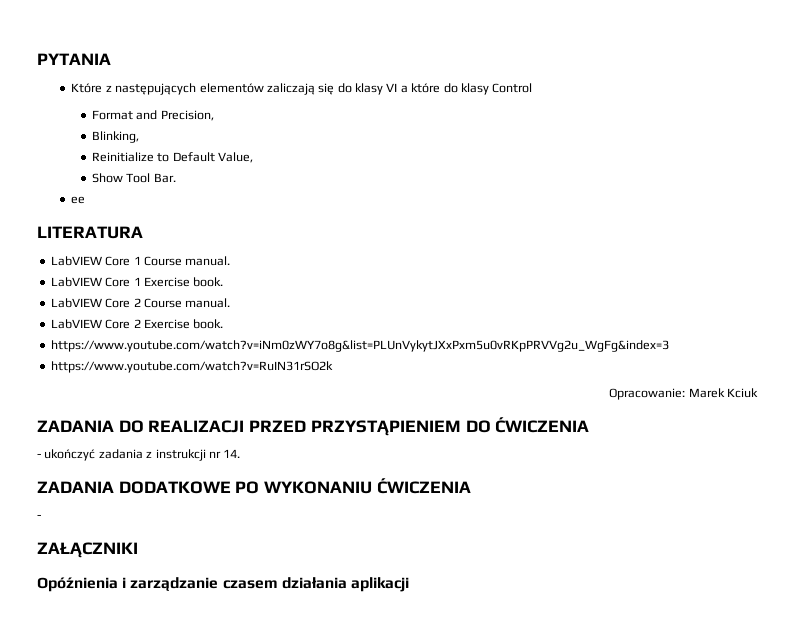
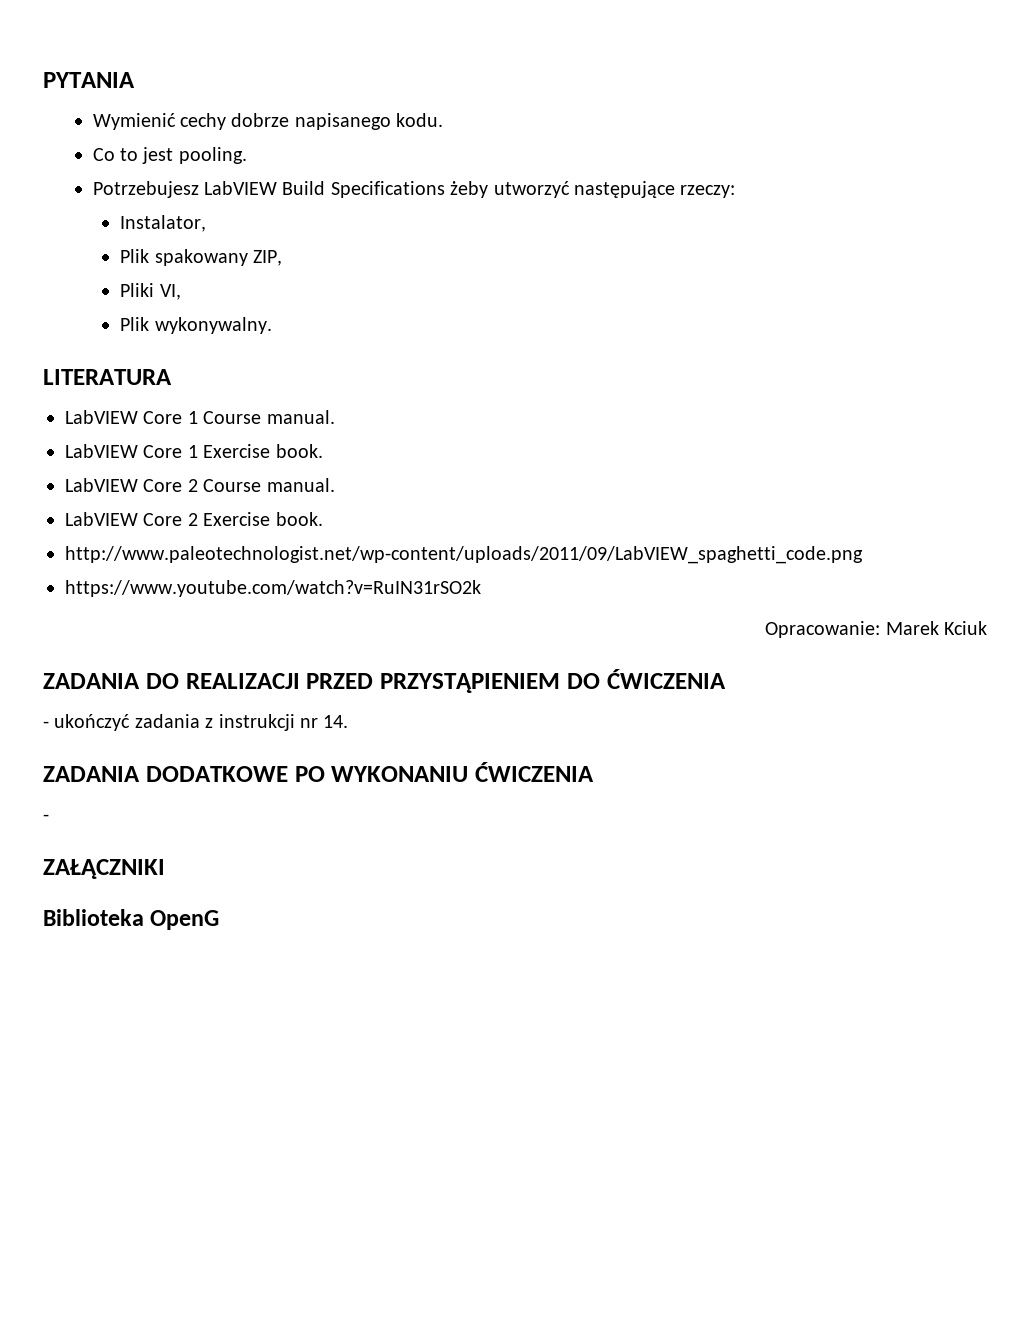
[71,83,533,95] [91,110,214,121] [91,131,139,143] [91,152,254,163] [91,173,176,183] [71,196,86,204] Które z następujących elementów zaliczają się do klasy VI a które do klasy Control // Format and Precision, // Blinking, // Reinitialize to Default Value, // Show Tool Bar. // ee -> [92,113,444,130] [92,147,247,164] [92,181,736,198] [120,215,207,232] [120,249,283,266] [120,283,181,300] [120,317,272,334] Wymienić cechy dobrze napisanego kodu. // Co to jest pooling. // Potrzebujesz LabVIEW Build Specifications żeby utworzyć następujące rzeczy: // Instalator, // Plik spakowany ZIP, // Pliki VI, // Plik wykonywalny.
[50,340,669,352] https://www.youtube.com/watch?v=iNm0zWY7o8g&list=PLUnVykytJXxPxm5u0vRKpPRVVg2u_WgFg&index=3 -> [65,546,863,564] http://www.paleotechnologist.net/wp-content/uploads/2011/09/LabVIEW_spaghetti_code.png
[37,577,409,592] Opóźnienia i zarządzanie czasem działania aplikacji -> [43,909,220,930] Biblioteka OpenG

